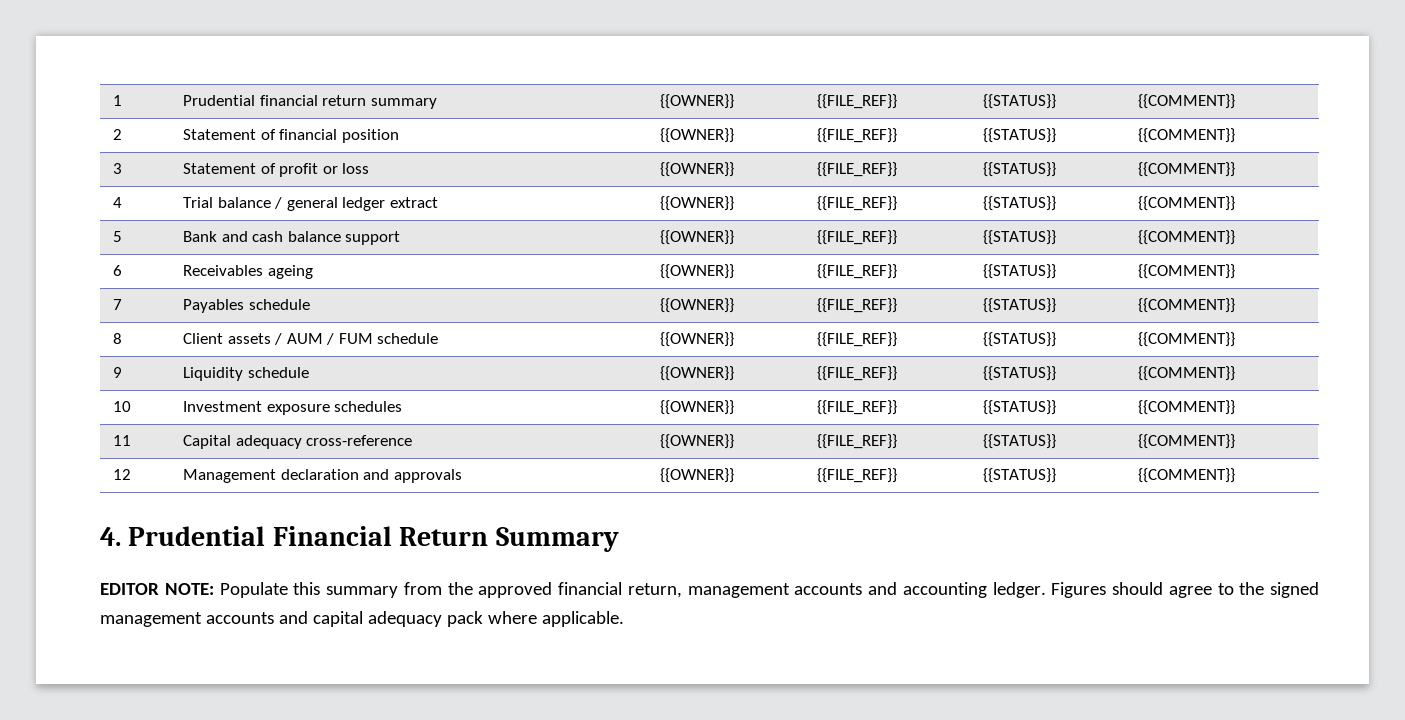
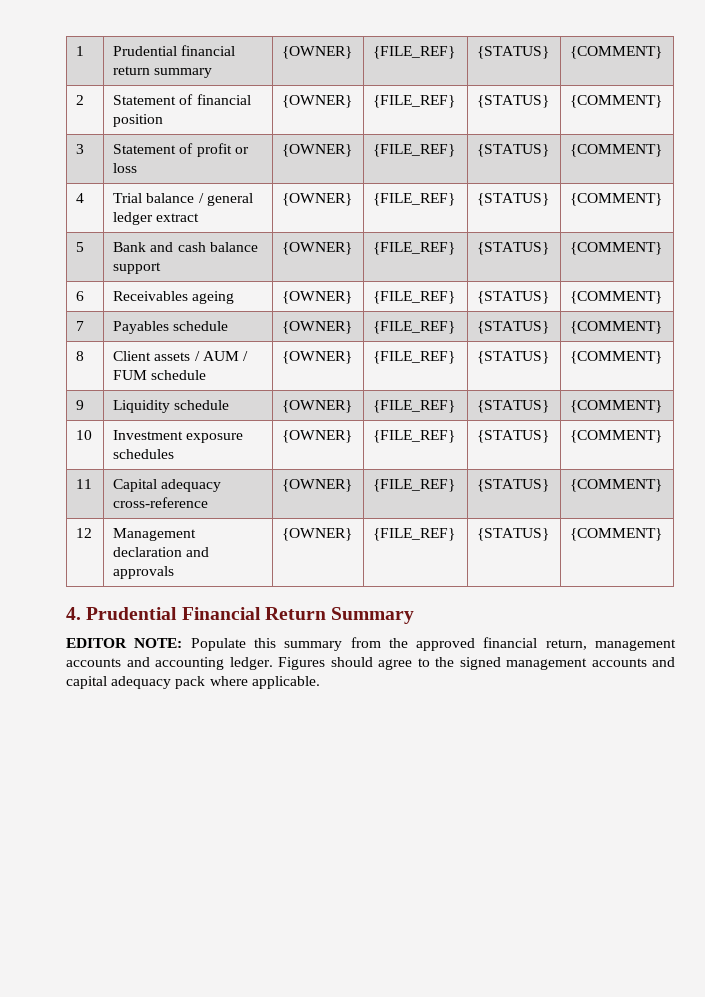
[660,94,735,109] [817,94,898,109] [983,94,1057,109] [1138,94,1236,109] {{OWNER}} | {{FILE_REF}} | {{STATUS}} | {{COMMENT}} -> [282,46,353,59] [373,46,456,59] [477,46,550,59] [570,46,663,59] {OWNER} | {FILE_REF} | {STATUS} | {COMMENT}
[660,128,735,143] [817,128,898,143] [983,128,1057,143] [1138,128,1236,143] {{OWNER}} | {{FILE_REF}} | {{STATUS}} | {{COMMENT}} -> [282,95,353,108] [373,95,456,108] [477,95,550,108] [570,95,663,108] {OWNER} | {FILE_REF} | {STATUS} | {COMMENT}
[660,162,735,177] [817,162,898,177] [983,162,1057,177] [1138,162,1236,177] {{OWNER}} | {{FILE_REF}} | {{STATUS}} | {{COMMENT}} -> [282,144,353,157] [373,144,456,157] [477,144,550,157] [570,144,663,157] {OWNER} | {FILE_REF} | {STATUS} | {COMMENT}
[660,196,735,211] [817,196,898,211] [983,196,1057,211] [1138,196,1236,211] {{OWNER}} | {{FILE_REF}} | {{STATUS}} | {{COMMENT}} -> [282,193,353,206] [373,193,456,206] [477,193,550,206] [570,193,663,206] {OWNER} | {FILE_REF} | {STATUS} | {COMMENT}
[660,230,735,245] [817,230,898,245] [983,230,1057,245] [1138,230,1236,245] {{OWNER}} | {{FILE_REF}} | {{STATUS}} | {{COMMENT}} -> [282,242,353,255] [373,242,456,255] [477,242,550,255] [570,242,663,255] {OWNER} | {FILE_REF} | {STATUS} | {COMMENT}
[660,264,735,279] [817,264,898,279] [983,264,1057,279] [1138,264,1236,279] {{OWNER}} | {{FILE_REF}} | {{STATUS}} | {{COMMENT}} -> [282,291,353,304] [373,291,456,304] [477,291,550,304] [570,291,663,304] {OWNER} | {FILE_REF} | {STATUS} | {COMMENT}
[660,298,735,313] [817,298,898,313] [983,298,1057,313] [1138,298,1236,313] {{OWNER}} | {{FILE_REF}} | {{STATUS}} | {{COMMENT}} -> [282,321,353,334] [373,321,456,334] [477,321,550,334] [570,321,663,334] {OWNER} | {FILE_REF} | {STATUS} | {COMMENT}
[660,332,735,347] [817,332,898,347] [983,332,1057,347] [1138,332,1236,347] {{OWNER}} | {{FILE_REF}} | {{STATUS}} | {{COMMENT}} -> [282,351,353,364] [373,351,456,364] [477,351,550,364] [570,351,663,364] {OWNER} | {FILE_REF} | {STATUS} | {COMMENT}
[660,366,735,381] [817,366,898,381] [983,366,1057,381] [1138,366,1236,381] {{OWNER}} | {{FILE_REF}} | {{STATUS}} | {{COMMENT}} -> [282,400,353,413] [373,400,456,413] [477,400,550,413] [570,400,663,413] {OWNER} | {FILE_REF} | {STATUS} | {COMMENT}
[660,400,735,415] [817,400,898,415] [983,400,1057,415] [1138,400,1236,415] {{OWNER}} | {{FILE_REF}} | {{STATUS}} | {{COMMENT}} -> [282,430,353,443] [373,430,456,443] [477,430,550,443] [570,430,663,443] {OWNER} | {FILE_REF} | {STATUS} | {COMMENT}
[660,434,735,449] [817,434,898,449] [983,434,1057,449] [1138,434,1236,449] {{OWNER}} | {{FILE_REF}} | {{STATUS}} | {{COMMENT}} -> [282,479,353,492] [373,479,456,492] [477,479,550,492] [570,479,663,492] {OWNER} | {FILE_REF} | {STATUS} | {COMMENT}
[660,468,735,483] [817,468,898,483] [983,468,1057,483] [1138,468,1236,483] {{OWNER}} | {{FILE_REF}} | {{STATUS}} | {{COMMENT}} -> [282,528,353,541] [373,528,456,541] [477,528,550,541] [570,528,663,541] {OWNER} | {FILE_REF} | {STATUS} | {COMMENT}

